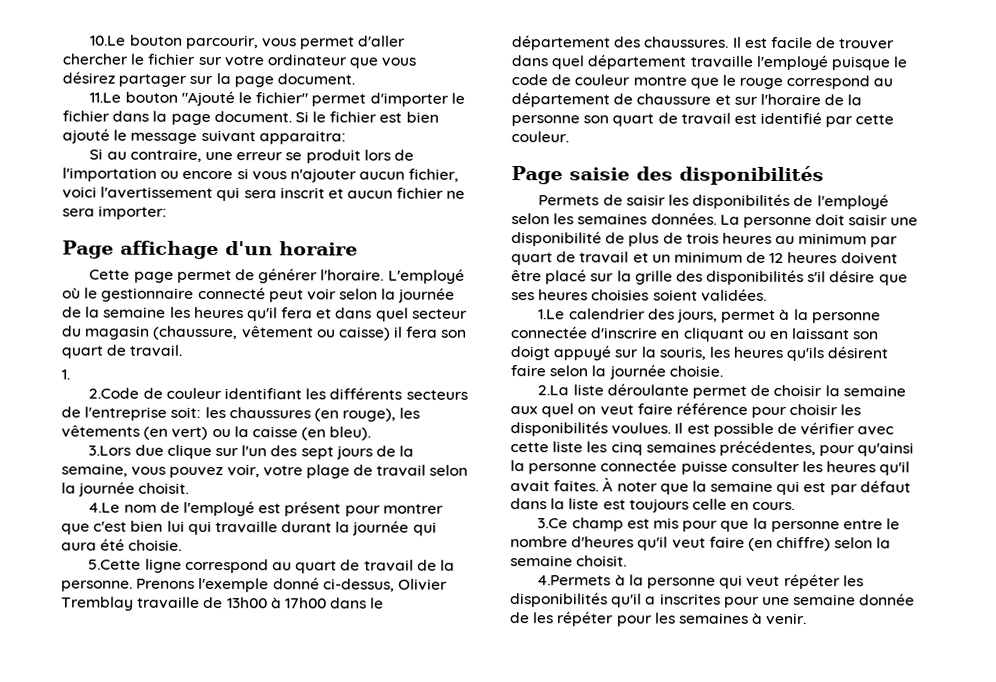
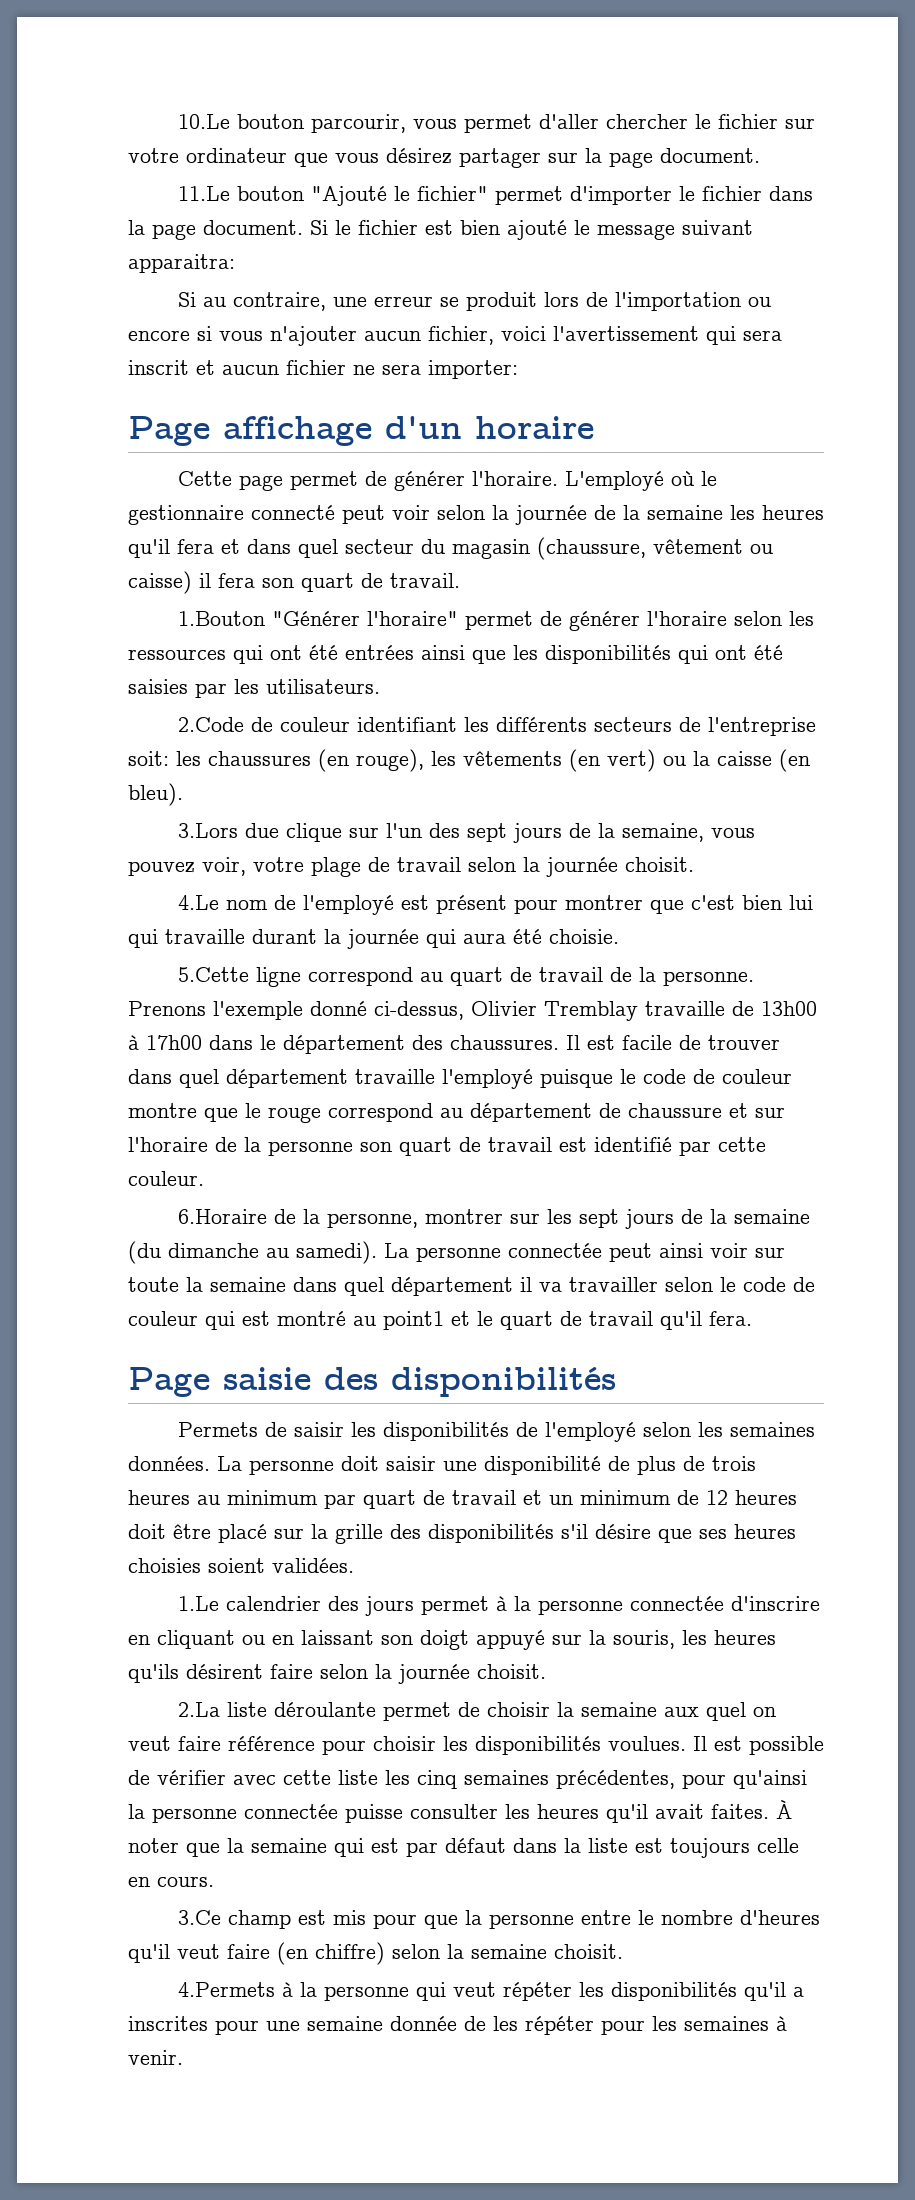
[61,369,70,380] 1. -> [178,611,815,631] [128,645,783,664] [128,679,380,698] 1.Bouton "Générer l'horaire" permet de générer l'horaire selon les ressources qui ont été entrées ainsi que les disponibilités qui ont été saisies par les utilisateurs.
(569, 137) none -> [178,1209,811,1229] [128,1241,785,1264] [128,1277,815,1296] [128,1311,752,1330] // 6.Horaire de la personne, montrer sur les sept jours de la semaine (du dimanche au samedi). La personne connectée peut ainsi voir sur toute la semaine dans quel département il va travailler selon le code de couleur qui est montré au point1 et le quart de travail qu'il fera.
[840,252,898,265] doivent -> [128,1524,166,1539] doit
[676,308,718,323] jours, -> [365,1596,415,1616] jours
[668,365,723,377] choisie. -> [477,1664,546,1679] choisit.

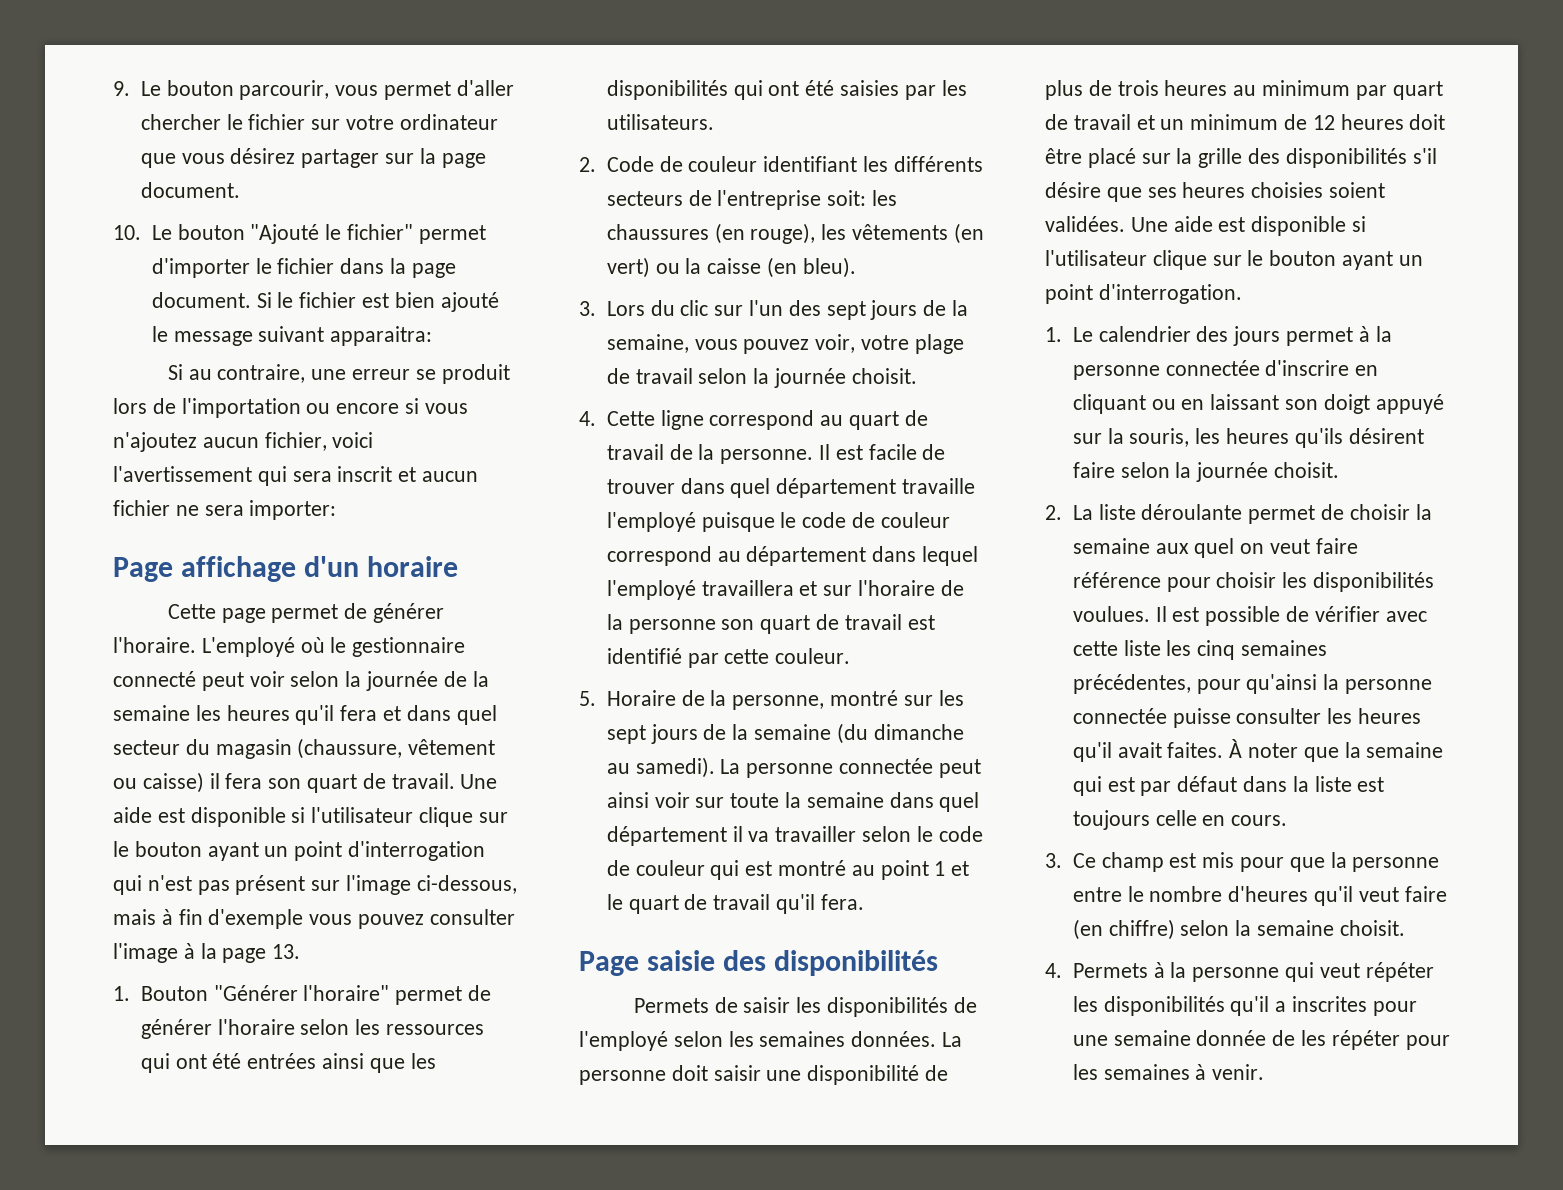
[178,114,231,129] 10.Le -> [113,81,161,96] 9. Le
[178,186,231,201] 11.Le -> [113,225,172,240] 10. Le
[270,326,357,346] n'ajouter -> [113,432,197,452] n'ajoutez
[178,611,266,626] // 1.Bouton -> [460,774,498,789] [113,807,508,827] [113,841,486,861] [113,875,517,895] [113,909,515,929] [113,943,301,963] [113,986,208,1001] Une aide est disponible si l'utilisateur clique sur le bouton ayant un point d'interrogation qui n'est pas présent sur l'image ci-dessous, mais à fin d'exemple vous pouvez consulter l'image à la page 13. // 1. Bouton
[178,717,245,732] 2.Code -> [579,156,654,172] 2. Code
[178,823,343,842] 3.Lors due clique -> [579,300,709,316] 3. Lors du clic
[178,895,814,915] [128,929,619,949] [178,967,250,982] 4.Le nom de l'employé est présent pour montrer que c'est bien lui qui travaille durant la journée qui aura été choisie. // 5.Cette -> [579,411,655,426] 4. Cette
[128,1001,817,1021] [128,1035,559,1054] Prenons l'exemple donné ci-dessus, Olivier Tremblay travaille de 13h00 à 17h00 dans le département des chaussures. -> (814, 456) none
[128,1103,722,1123] montre que le rouge correspond au département de chaussure -> [606,546,978,566] [606,580,794,600] correspond au département dans lequel l'employé travaillera
[178,1209,268,1224] 6.Horaire -> [579,690,676,706] 5. Horaire
[425,1209,504,1224] montrer -> [829,690,898,706] montré
[383,1311,444,1330] point1 -> [880,860,946,880] point 1
[178,1596,220,1611] // 1.Le -> [1130,216,1367,236] [1045,250,1423,270] [1045,284,1242,304] [1045,327,1093,342] Une aide est disponible si l'utilisateur clique sur le bouton ayant un point d'interrogation. // 1. Le
[178,1702,221,1717] 2.La -> [1045,505,1093,520] 2. La
[178,1910,222,1925] 3.Ce -> [1045,853,1096,868] 3. Ce
[178,1982,276,1997] 4.Permets -> [1045,963,1148,978] 4. Permets

